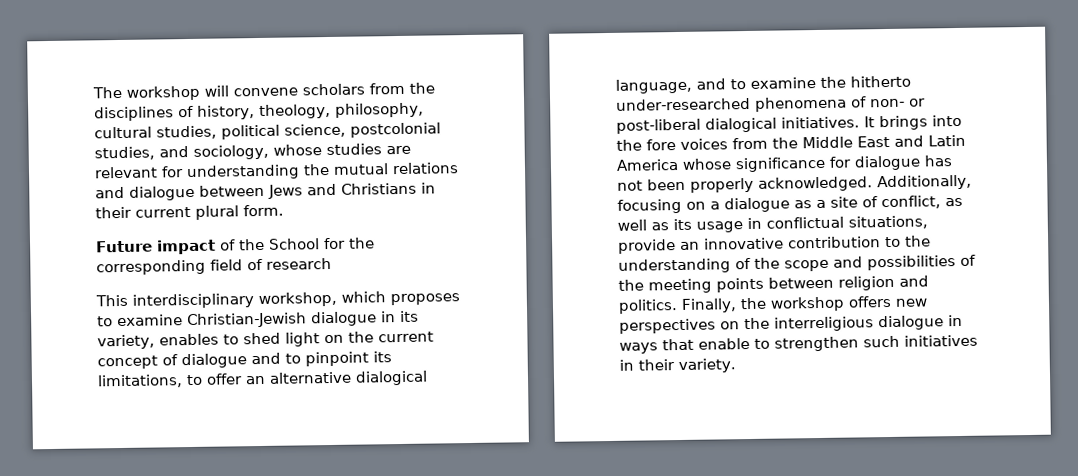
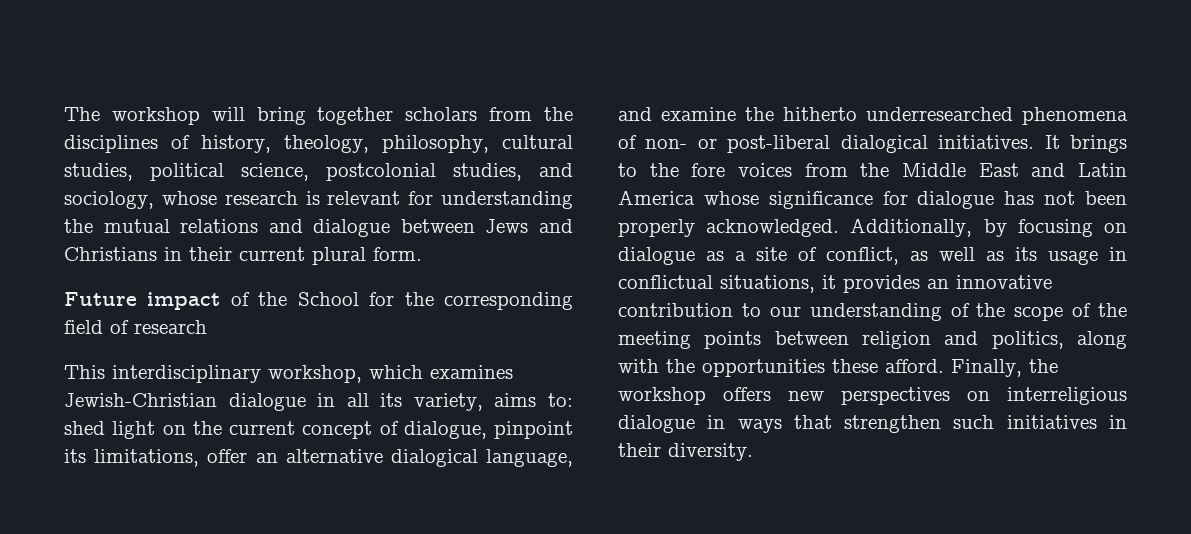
[233,87,298,97] convene -> [256,107,394,125] bring together
[326,143,411,156] studies are -> [224,191,320,205] research is
[390,293,460,306] [97,311,397,329] proposes to examine Christian-Jewish dialogue in -> [430,365,513,379] [64,393,369,411] examines Jewish-Christian dialogue in all
[159,333,239,346] enables to -> [494,393,573,407] aims to:
[181,352,301,369] dialogue and to -> [403,421,487,439] dialogue,
[186,374,203,386] to -> (200, 458) none
[730,79,746,90] to -> (652, 114) none
[616,97,751,111] under-researched -> [866,107,1013,121] underresearched
[932,114,962,127] into -> [618,163,637,177] to
(972, 182) none -> [983,219,1007,237] by
[710,201,720,210] a -> (1127, 228) none
[618,239,676,254] provide -> [822,275,920,293] it provides
[905,235,931,247] the -> [769,306,801,317] our
[833,255,956,271] and possibilities -> (1064, 313) none
[618,299,678,314] politics. -> [991,331,1127,349] [618,359,944,377] politics, along with the opportunities these afford.
[744,317,770,330] the -> (990, 396) none
[698,337,770,350] enable to -> (832, 422) none
[678,358,736,374] variety. -> [668,443,753,461] diversity.

